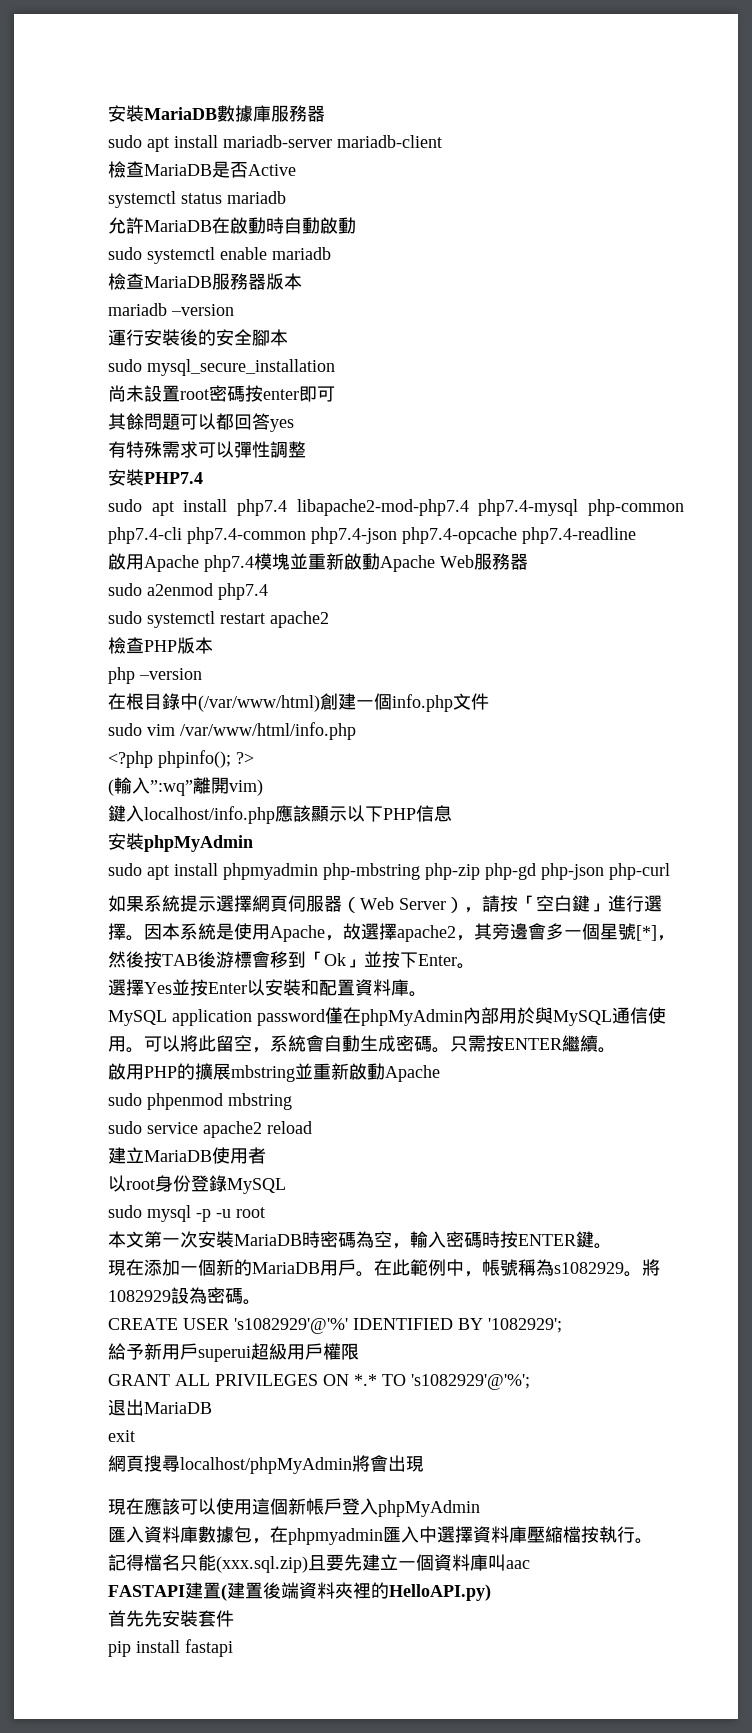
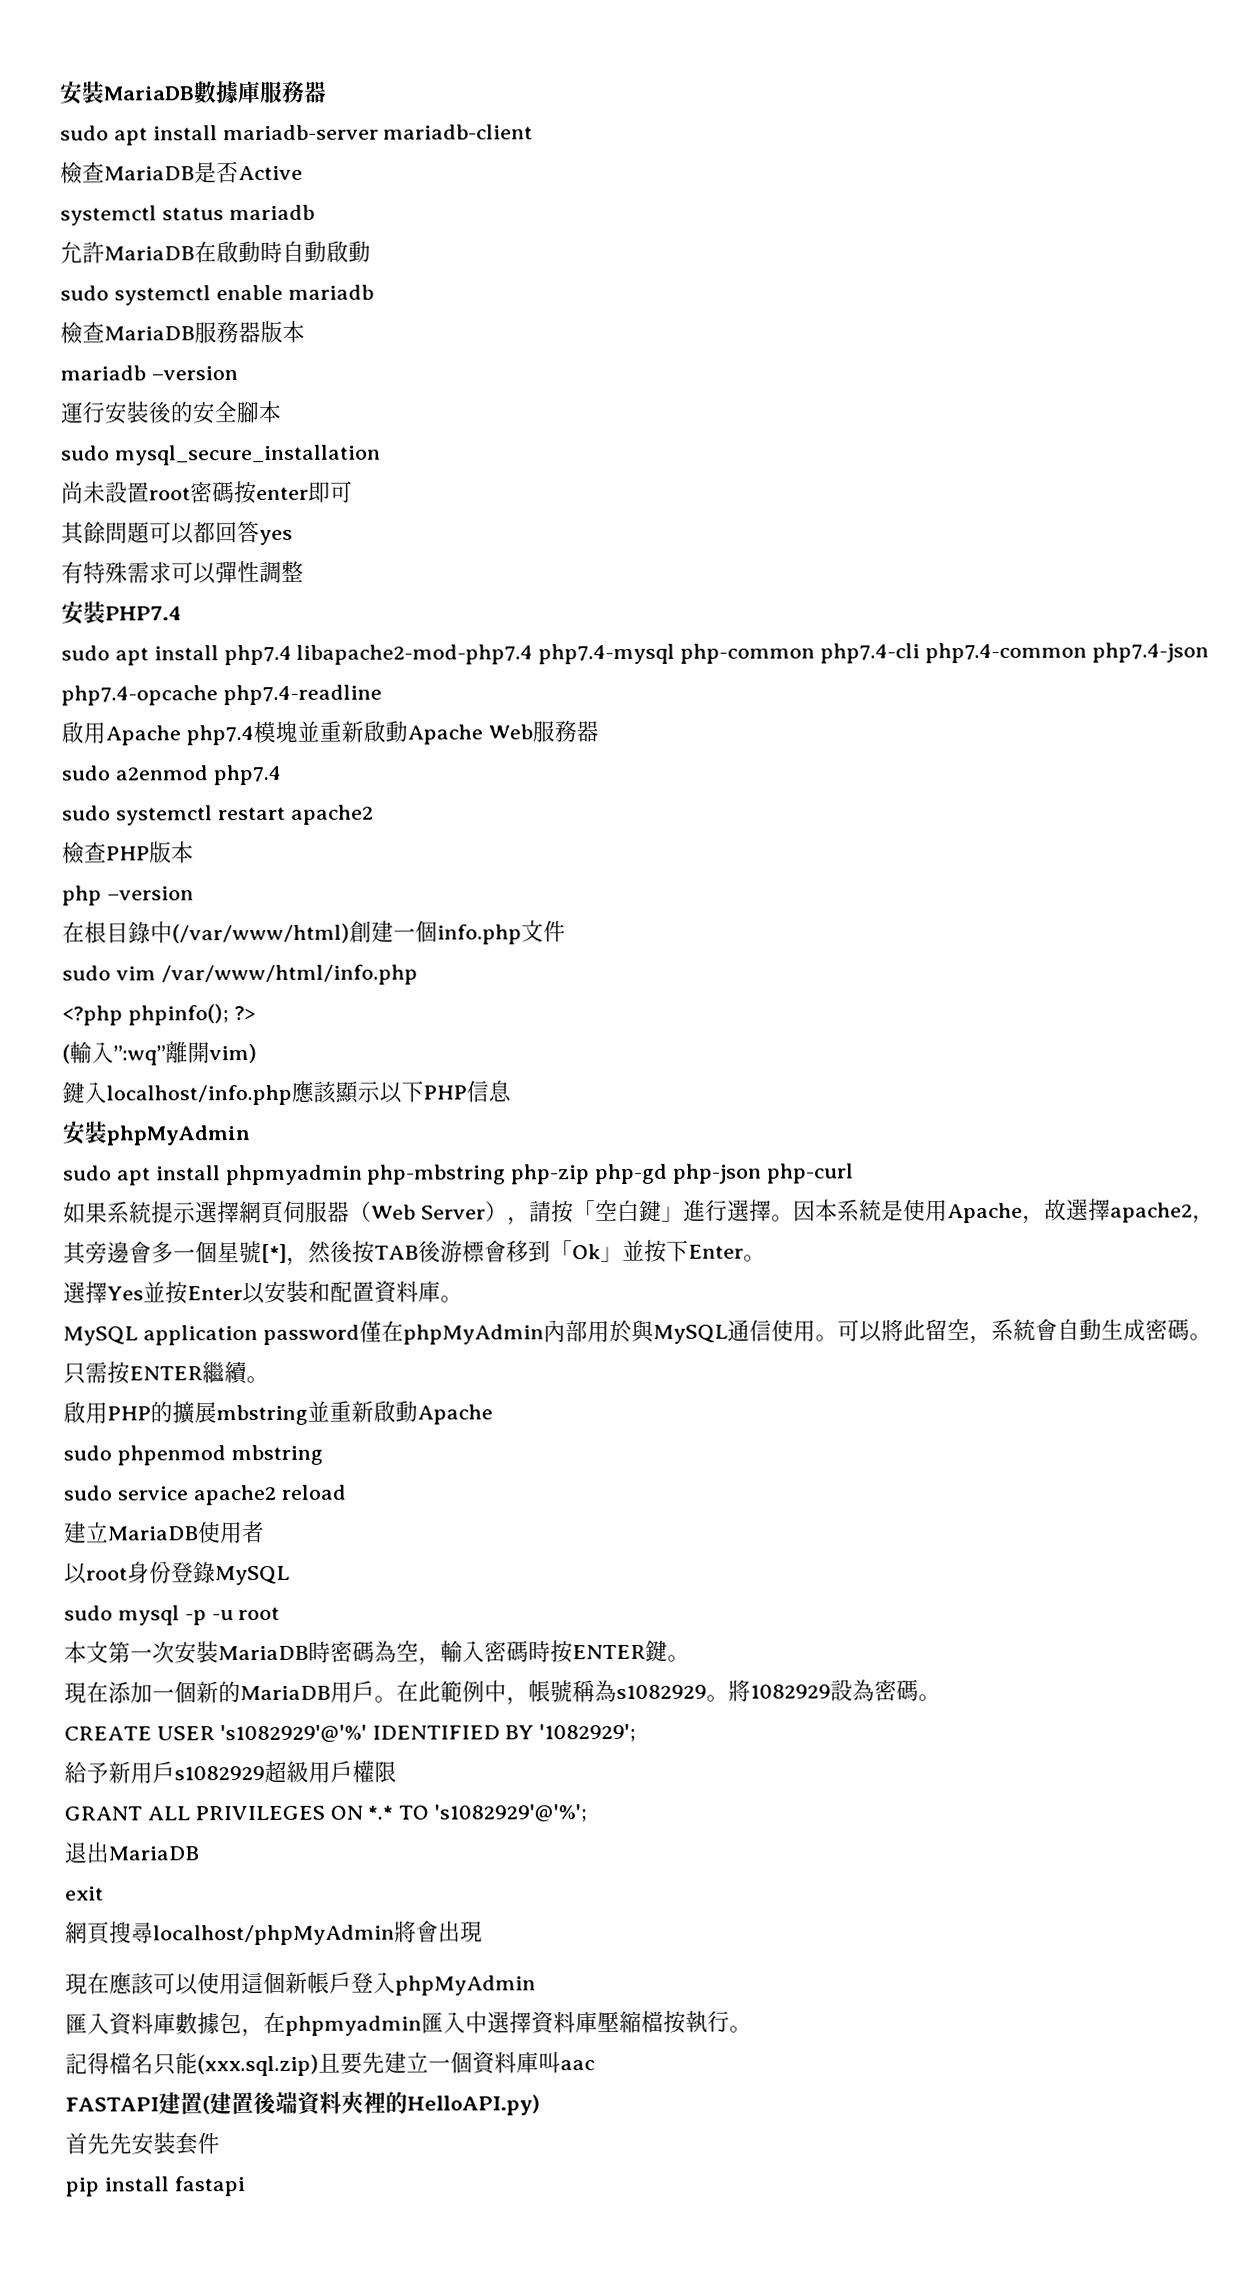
[197,1346,251,1362] superui -> [174,1765,266,1781] s1082929

